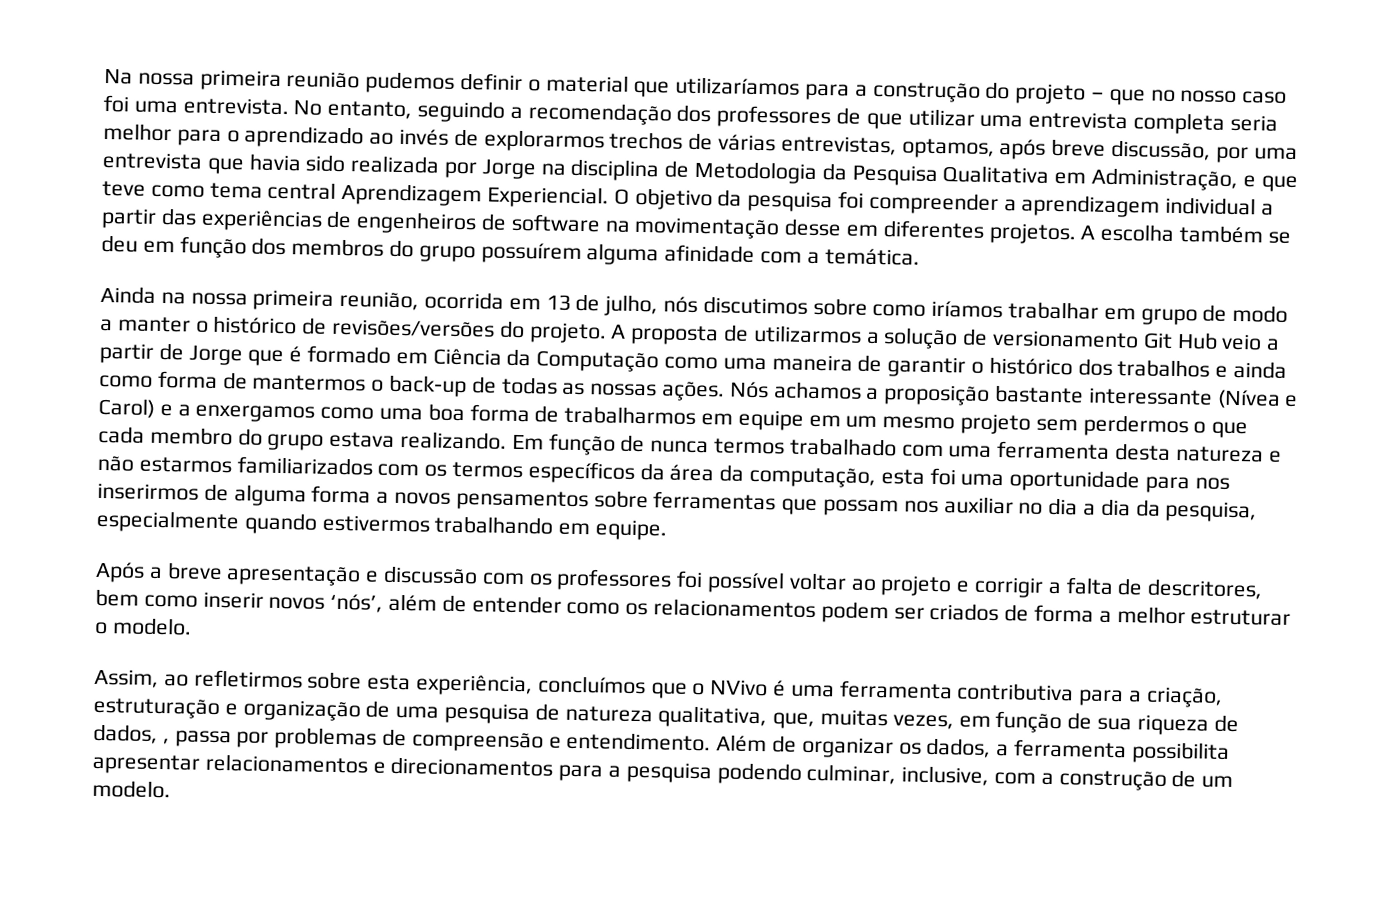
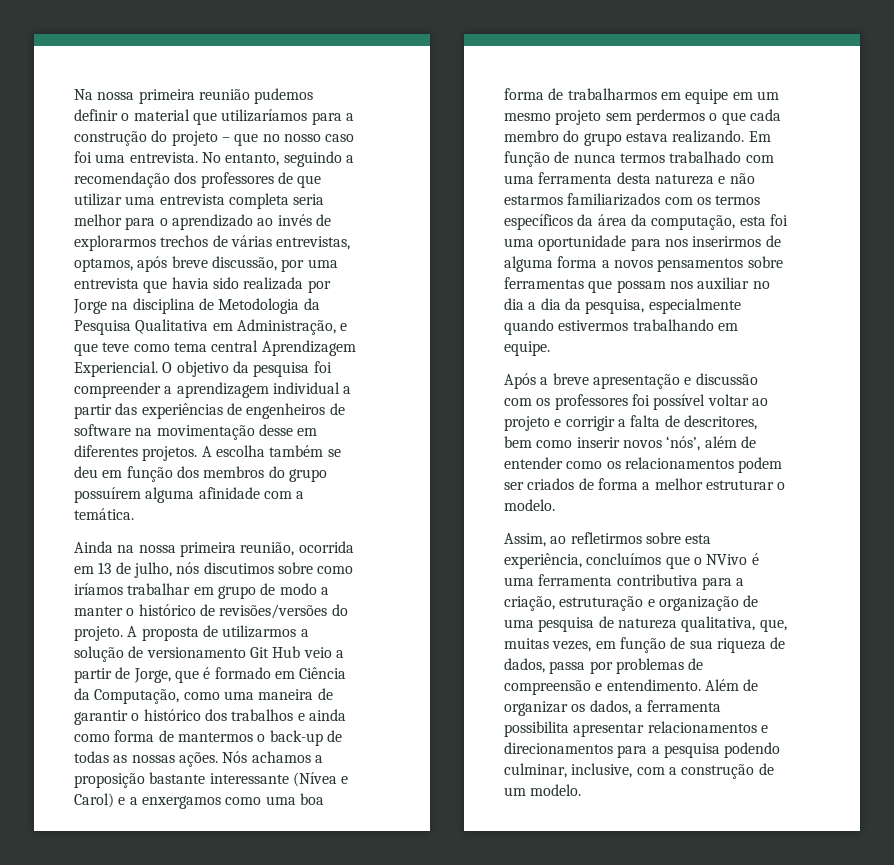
[188,345,243,366] Jorge -> [133,668,171,683] Jorge,
[536,350,660,373] Computação -> [94,689,180,704] Computação,
[162,738,170,745] , -> (545, 665) none

